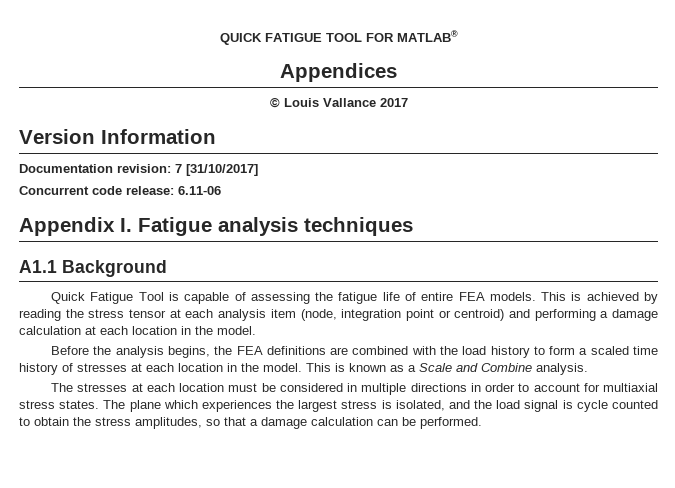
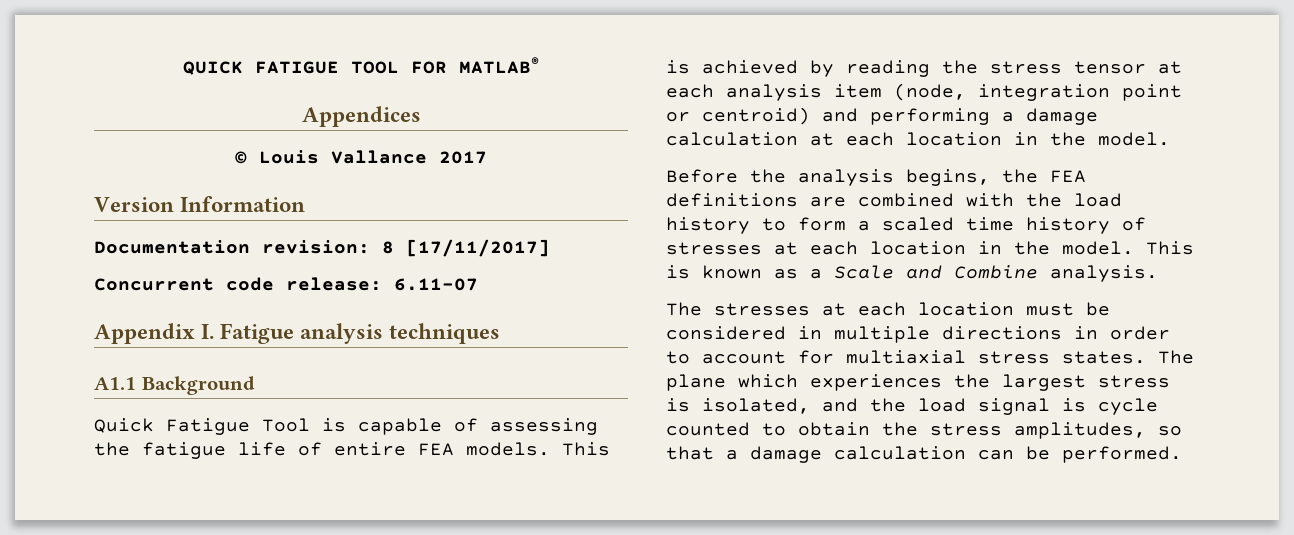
[175,164,258,176] 7 [31/10/2017] -> [382,239,550,257] 8 [17/11/2017]
[178,186,221,195] 6.11-06 -> [394,278,478,291] 6.11-07

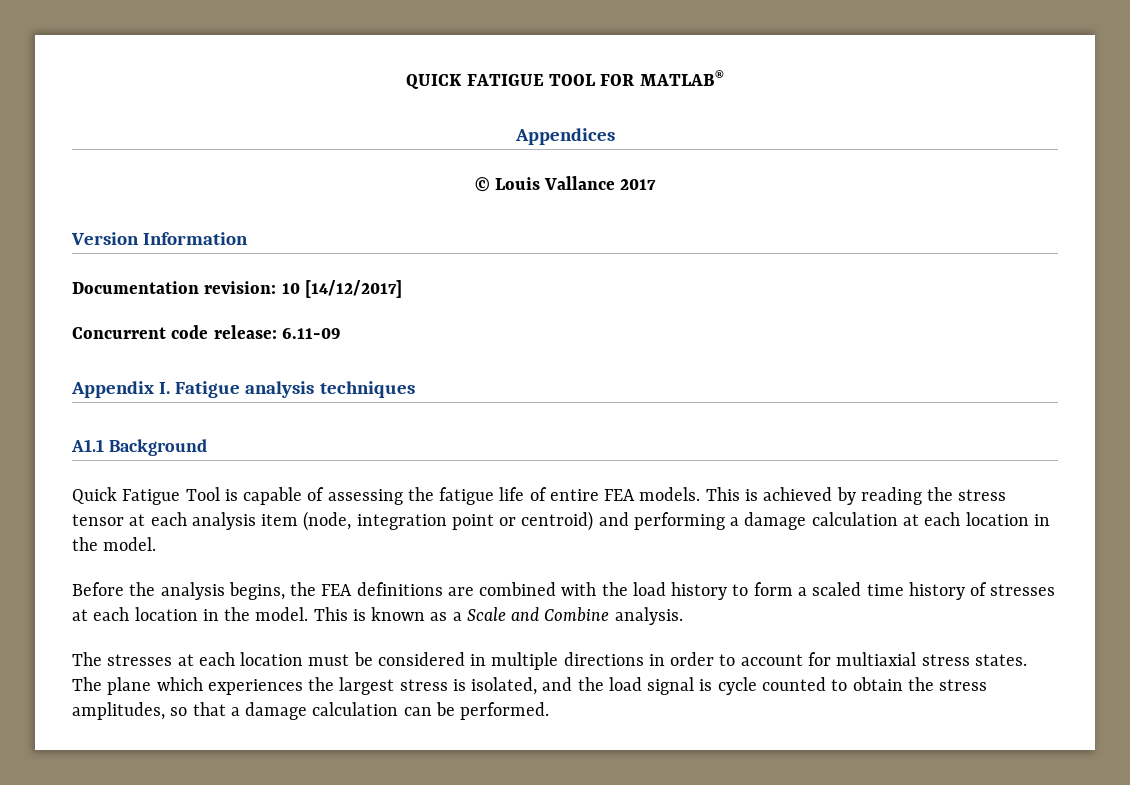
[382,239,550,257] 8 [17/11/2017] -> [281,280,402,298] 10 [14/12/2017]
[394,278,478,291] 6.11-07 -> [281,328,341,339] 6.11-09

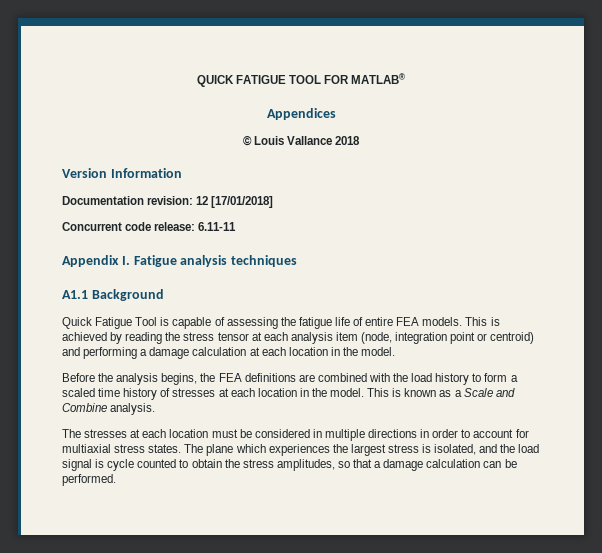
[620,179,657,190] 2017 -> [335,136,361,145] 2018
[281,280,402,298] 10 [14/12/2017] -> [196,196,274,208] 12 [17/01/2018]
[281,328,341,339] 6.11-09 -> [198,222,237,231] 6.11-11

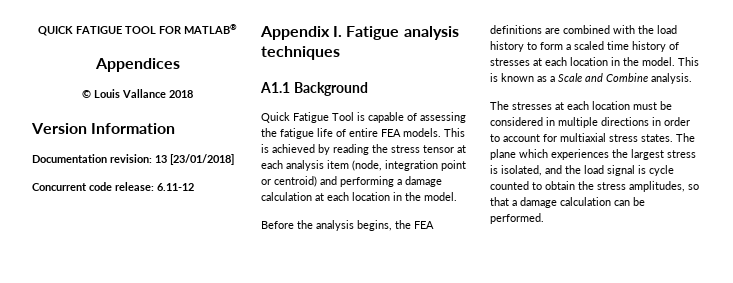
[196,196,274,208] 12 [17/01/2018] -> [155,154,234,165] 13 [23/01/2018]
[198,222,237,231] 6.11-11 -> [157,183,194,191] 6.11-12

